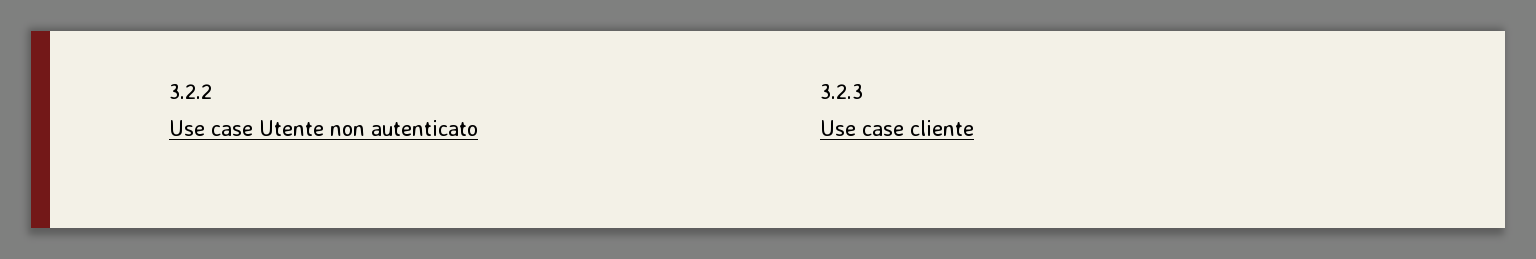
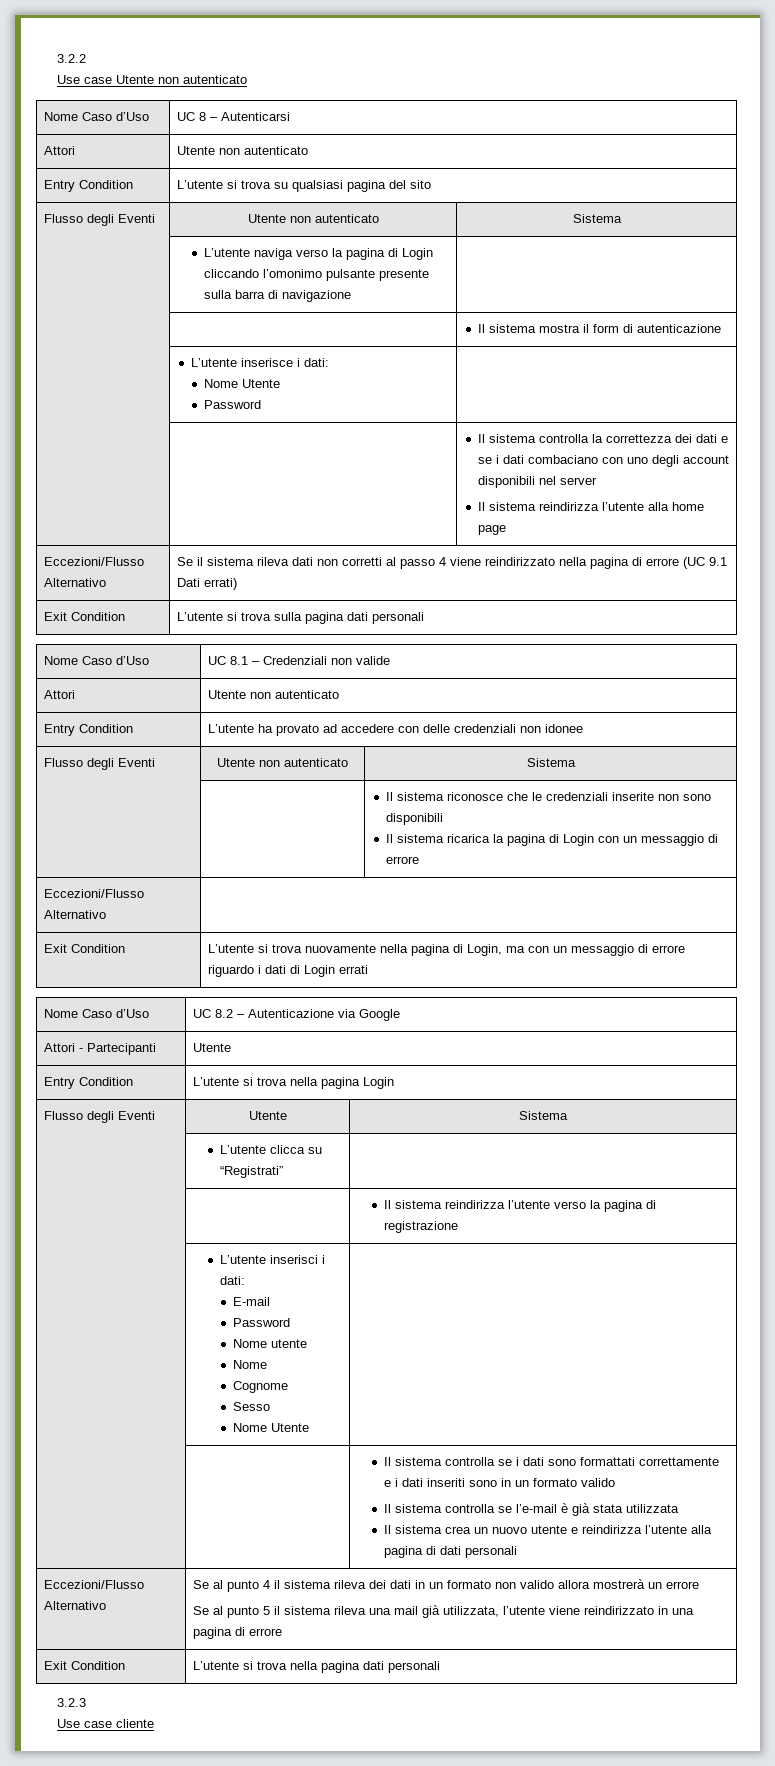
(479, 128) none -> [43,112,149,121] [176,112,290,121] [43,146,75,155] [176,146,308,155] [43,180,133,192] [176,180,431,192] [43,214,155,226] [247,214,379,223] [572,214,622,223] [203,248,433,260] [203,269,429,281] [203,290,351,302] [477,324,721,333] [190,358,329,367] [203,379,280,388] [203,400,261,409] [477,434,728,443] [477,455,729,467] [477,476,597,488] [477,502,704,511] [477,525,506,535] [43,557,144,566] [43,578,106,587] [176,557,727,569] [176,578,237,590] [43,612,125,621] [176,612,424,624] [43,656,149,665] [207,656,390,665] [43,690,75,699] [207,690,339,699] [43,724,133,736] [207,724,583,736] [43,758,155,770] [217,758,348,767] [526,758,576,767] [385,792,711,801] [385,813,443,825] [385,834,718,846] [385,856,419,864] [43,889,144,898] [43,910,106,919] [43,944,125,953] [207,944,685,956] [207,965,368,977] [43,1009,149,1018] [192,1009,400,1021] [43,1043,156,1055] [192,1043,231,1052] [43,1077,133,1089] [192,1077,394,1089] [43,1111,155,1123] [248,1111,287,1120] [519,1111,568,1120] [219,1145,322,1154] [219,1166,283,1178] [383,1200,656,1212] [383,1221,458,1233] [219,1255,325,1264] [219,1276,245,1285] [232,1297,270,1306] [232,1318,290,1327] [232,1339,307,1348] [232,1360,267,1369] [232,1381,288,1393] [232,1402,270,1411] [232,1423,309,1432] [383,1457,719,1466] [383,1478,615,1487] [383,1503,679,1516] [383,1525,712,1534] [383,1546,517,1558] [43,1580,144,1589] [43,1601,106,1610] [192,1579,699,1592] [192,1605,694,1618] [192,1627,282,1639] [43,1661,125,1670] [192,1661,440,1673] // Nome Caso d’Uso | UC 8 – Autenticarsi // Attori | Utente non autenticato // Entry Condition | L’utente si trova su qualsiasi pagina del sito // Flusso degli Eventi | Utente non autenticato | Sistema // | L’utente naviga verso la pagina di Login cliccando l’omonimo pulsante presente sulla barra di navigazione | // | | Il sistema mostra il form di autenticazione // | L’utente inserisce i dati: // Nome Utente // Password | // | | Il sistema controlla la correttezza dei dati e se i dati combaciano con uno degli account disponibili nel server // Il sistema reindirizza l’utente alla home page // Eccezioni/Flusso Alternativo | Se il sistema rileva dati non corretti al passo 4 viene reindirizzato nella pagina di errore (UC 9.1 Dati errati) // Exit Condition | L’utente si trova sulla pagina dati personali // Nome Caso d’Uso | UC 8.1 – Credenziali non valide // Attori | Utente non autenticato // Entry Condition | L’utente ha provato ad accedere con delle credenziali non idonee // Flusso degli Eventi | Utente non autenticato | Sistema // | | Il sistema riconosce che le credenziali inserite non sono disponibili // Il sistema ricarica la pagina di Login con un messaggio di errore // Eccezioni/Flusso Alternativo | // Exit Condition | L’utente si trova nuovamente nella pagina di Login, ma con un messaggio di errore riguardo i dati di Login errati // Nome Caso d’Uso | UC 8.2 – Autenticazione via Google // Attori - Partecipanti | Utente // Entry Condition | L’utente si trova nella pagina Login // Flusso degli Eventi | Utente | Sistema // | L’utente clicca su “Registrati” | // | | Il sistema reindirizza l’utente verso la pagina di registrazione // | L’utente inserisci i dati: // E-mail // Password // Nome utente // Nome // Cognome // Sesso // Nome Utente | // | | Il sistema controlla se i dati sono formattati correttamente e i dati inseriti sono in un formato valido // Il sistema controlla se l’e-mail è già stata utilizzata // Il sistema crea un nuovo utente e reindirizza l’utente alla pagina di dati personali // Eccezioni/Flusso Alternativo | Se al punto 4 il sistema rileva dei dati in un formato non valido allora mostrerà un errore // Se al punto 5 il sistema rileva una mail già utilizzata, l’utente viene reindirizzato in una pagina di errore // Exit Condition | L’utente si trova nella pagina dati personali

